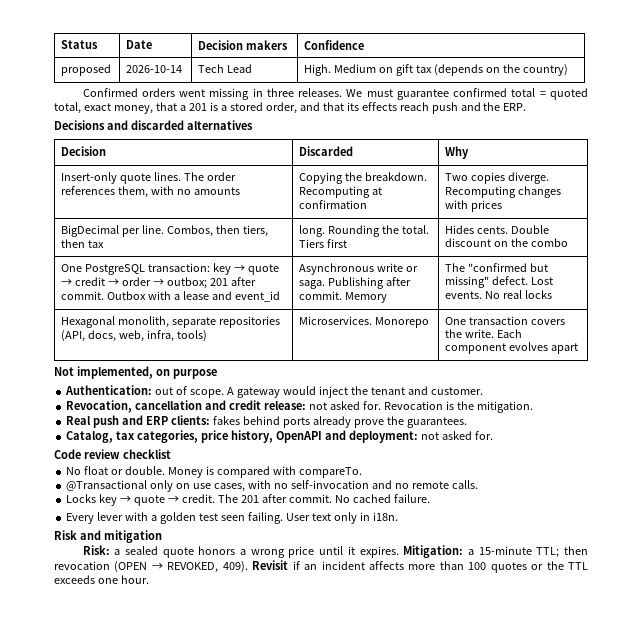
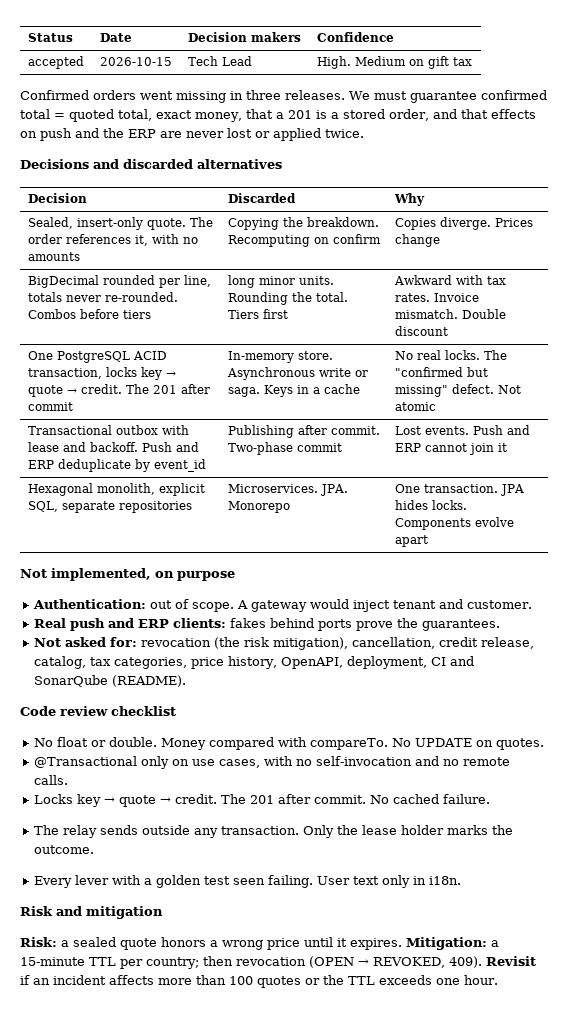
[61,64,112,76] [126,65,183,73] proposed | 2026-10-14 -> [27,56,84,69] [99,57,172,66] accepted | 2026-10-15
[434,64,569,76] (depends on the country) -> (472, 61) none
[346,102,527,114] its effects reach push and the ERP. -> [490,109,536,119] [20,128,364,141] effects on push and the ERP are never lost or applied twice.
[61,172,182,184] Insert-only quote lines. -> [27,217,186,230] Sealed, insert-only quote.
[118,186,149,198] them, -> [134,235,148,246] it,
[372,187,383,195] [299,200,368,209] [445,172,550,184] [445,186,562,198] [445,200,503,212] [61,225,269,237] [61,239,105,248] [299,225,326,237] at confirmation | Two copies diverge. Recomputing changes with prices // BigDecimal per line. Combos, then tiers, then tax | long. -> [313,234,381,244] [394,217,533,230] [394,234,440,247] [27,275,211,288] [27,292,178,302] [27,309,151,319] [227,275,334,288] on confirm | Copies diverge. Prices change // BigDecimal rounded per line, totals never re-rounded. Combos before tiers | long minor units.
[445,225,509,234] Hides cents. -> [393,275,506,285] [394,293,479,302] [394,309,458,319] Awkward with tax rates. Invoice mismatch.
[494,238,569,247] on the combo -> (448, 331) none
[148,263,280,275] [61,277,257,289] [61,291,281,302] [299,263,419,275] [299,277,412,289] [299,291,388,303] transaction: key → quote → credit → order → outbox; 201 after commit. Outbox with a lease and event_id | Asynchronous write or saga. Publishing after commit. Memory | -> [132,351,167,360] [27,367,176,380] [27,384,210,397] [27,402,73,411] [227,351,333,363] [226,367,368,380] [227,384,360,397] [394,350,480,360] ACID transaction, locks key → quote → credit. The 201 after commit | In-memory store. Asynchronous write or saga. Keys in a cache | No real locks.
[531,277,554,285] [445,290,553,299] Lost events. No real locks -> [497,385,521,394] [394,402,436,411] [27,425,189,435] [27,442,199,452] [27,459,206,472] [227,425,380,438] [227,442,342,455] [394,425,530,435] [394,443,507,455] Not atomic // Transactional outbox with lease and backoff. Push and ERP deduplicate by event_id | Publishing after commit. Two-phase commit | Lost events. Push and ERP cannot join it
(170, 322) none -> [158,483,205,496] [27,501,58,512] explicit SQL,
[61,330,208,342] (API, docs, web, infra, tools) -> (192, 507) none
(373, 320) none -> [319,484,348,496] JPA.
[469,316,566,325] [445,329,523,338] [445,342,549,354] transaction covers the write. Each component evolves -> [423,484,524,496] [394,500,467,510] [394,517,514,530] transaction. JPA hides locks. Components evolve
[350,386,368,395] the -> (391, 606) none
[66,400,533,413] // Revocation, cancellation and credit release: not asked for. Revocation is the mitigation. -> (533, 604) none
[312,416,351,428] already -> (353, 625) none
[66,430,493,443] Catalog, tax categories, price history, OpenAPI and deployment: not asked for. -> [34,637,535,650] [34,656,475,669] [34,675,187,687] Not asked for: revocation (the risk mitigation), cancellation, credit release, catalog, tax categories, price history, OpenAPI, deployment, CI and SonarQube (README).
[205,466,214,475] is -> (207, 744) none
(362, 472) none -> [392,738,545,750] No UPDATE on quotes.
(430, 498) none -> [34,825,514,838] [34,845,95,854] // The relay sends outside any transaction. Only the lease holder marks the outcome.
[536,547,560,558] TTL; -> [89,957,199,969] TTL per country;

